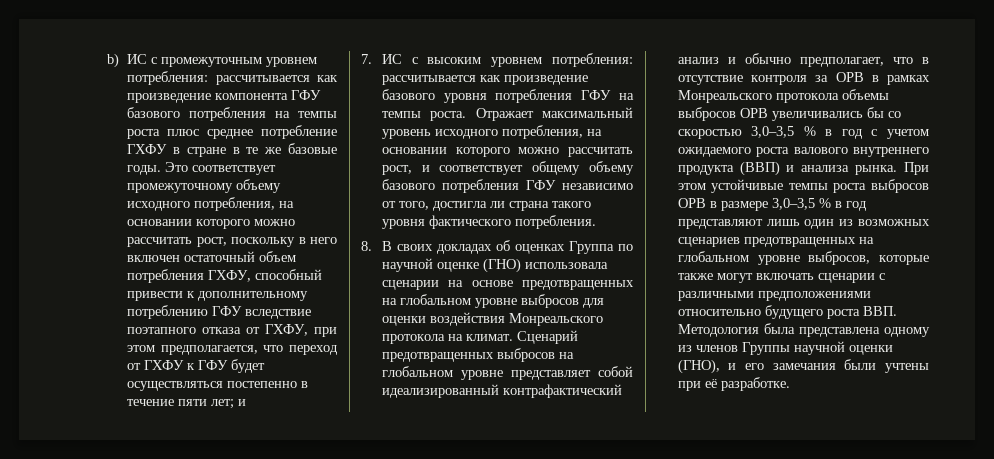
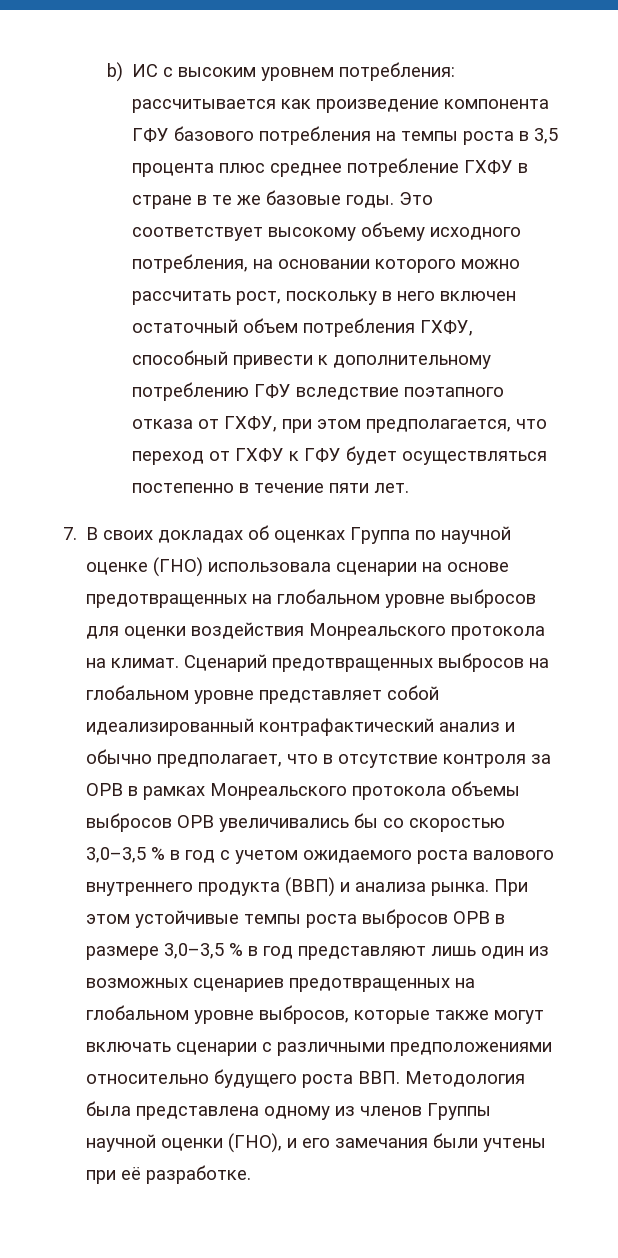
[161,57,263,67] промежуточным -> [177,67,256,77] высоким
(161, 134) none -> [518,128,558,144] [131,163,214,177] в 3,5 процента
[127,183,234,193] промежуточному -> [267,227,356,241] высокому
[211,399,247,409] [361,53,633,67] [381,75,588,85] [381,89,634,103] [381,107,633,121] [381,125,602,139] [381,147,633,157] [381,161,634,175] [381,179,633,193] [381,201,591,211] [381,215,596,229] [361,241,372,251] лет; и // 7. ИС с высоким уровнем потребления: рассчитывается как произведение базового уровня потребления ГФУ на темпы роста. Отражает максимальный уровень исходного потребления, на основании которого можно рассчитать рост, и соответствует общему объему базового потребления ГФУ независимо от того, достигла ли страна такого уровня фактического потребления. // 8. -> [373,483,409,493] [63,527,77,540] лет. // 7.

